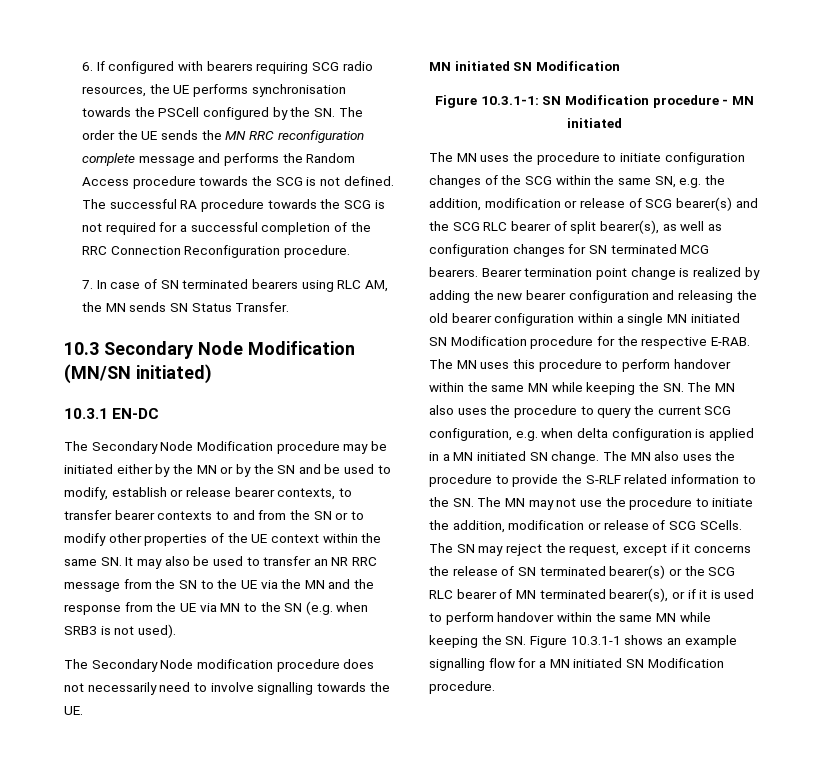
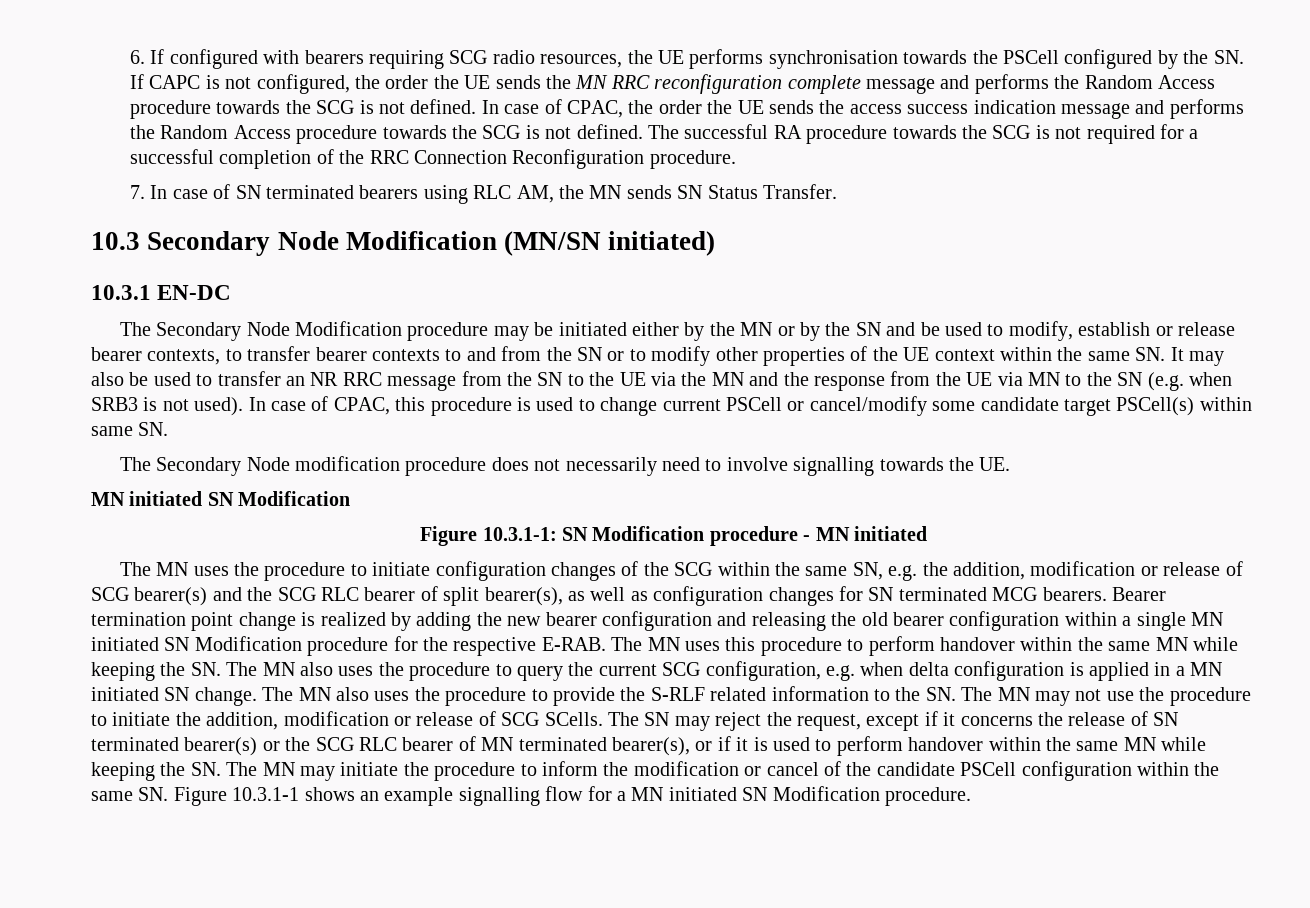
[338,107,363,117] The -> [129,74,380,94] If CAPC is not configured, the
(394, 181) none -> [481,99,1244,119] [129,124,643,144] In case of CPAC, the order the UE sends the access success indication message and performs the Random Access procedure towards the SCG is not defined.
(176, 631) none -> [248,396,1252,416] [91,422,169,436] In case of CPAC, this procedure is used to change current PSCell or cancel/modify some candidate target PSCell(s) within same SN.
(527, 640) none -> [226,761,1220,781] [91,787,169,801] The MN may initiate the procedure to inform the modification or cancel of the candidate PSCell configuration within the same SN.

